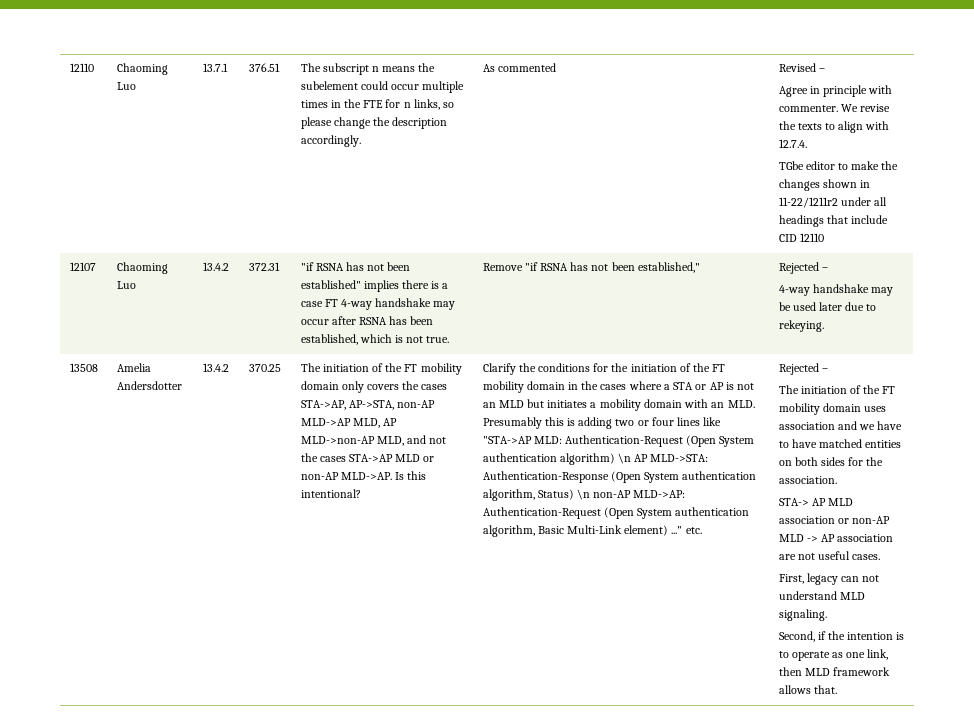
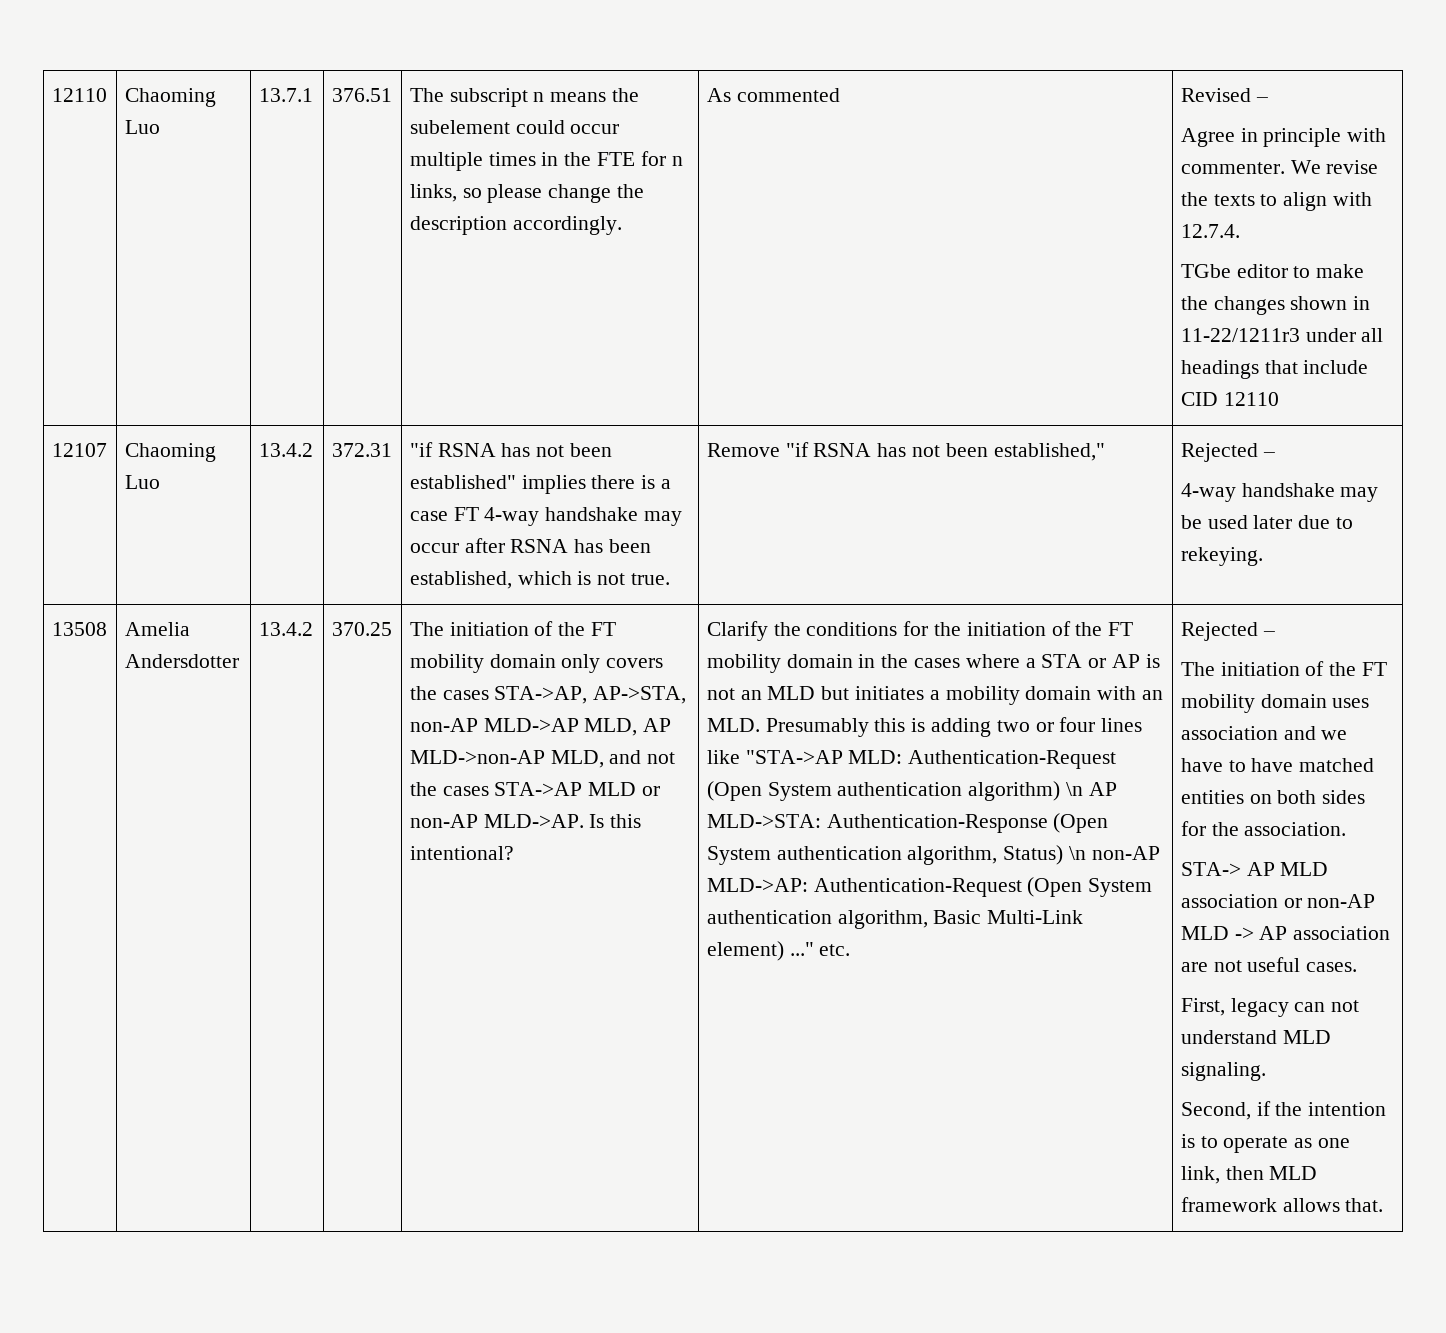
[778,197,838,208] 11-22/1211r2 -> [1180,328,1300,342] 11-22/1211r3

